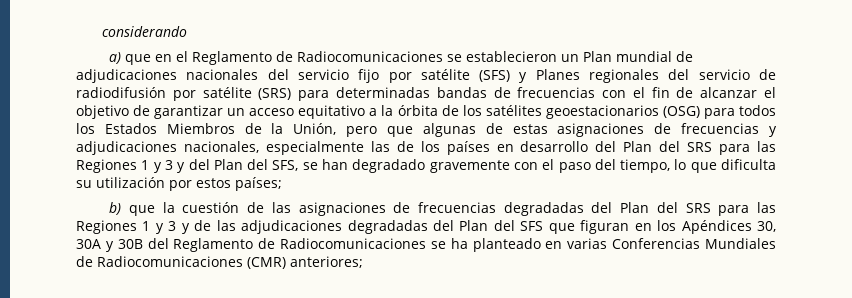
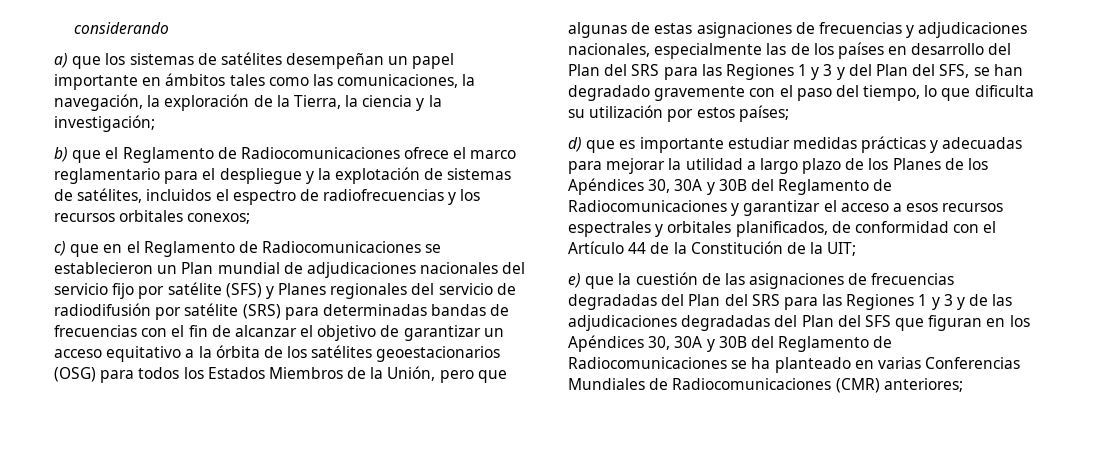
(152, 59) none -> [105,52,455,69] [54,73,476,90] [54,94,442,111] [54,115,155,132] [54,147,517,163] [54,167,512,184] [54,188,481,205] [54,210,251,224] [54,241,100,257] los sistemas de satélites desempeñan un papel importante en ámbitos tales como las comunicaciones, la navegación, la exploración de la Tierra, la ciencia y la investigación; // b) que el Reglamento de Radiocomunicaciones ofrece el marco reglamentario para el despliegue y la explotación de sistemas de satélites, incluidos el espectro de radiofrecuencias y los recursos orbitales conexos; // c) que
[109,202,122,215] b) -> [568,136,1023,153] [568,158,989,174] [568,178,893,195] [568,200,1004,216] [568,221,997,237] [568,241,857,256] [568,273,581,288] d) que es importante estudiar medidas prácticas y adecuadas para mejorar la utilidad a largo plazo de los Planes de los Apéndices 30, 30A y 30B del Reglamento de Radiocomunicaciones y garantizar el acceso a esos recursos espectrales y orbitales planificados, de conformidad con el Artículo 44 de la Constitución de la UIT; // e)

